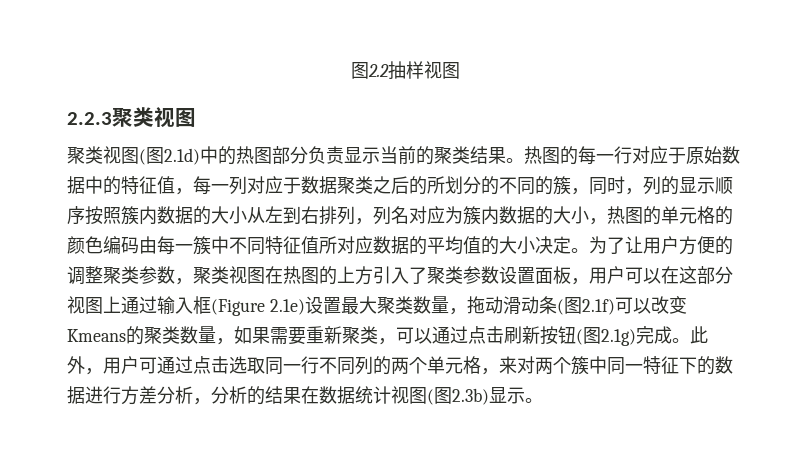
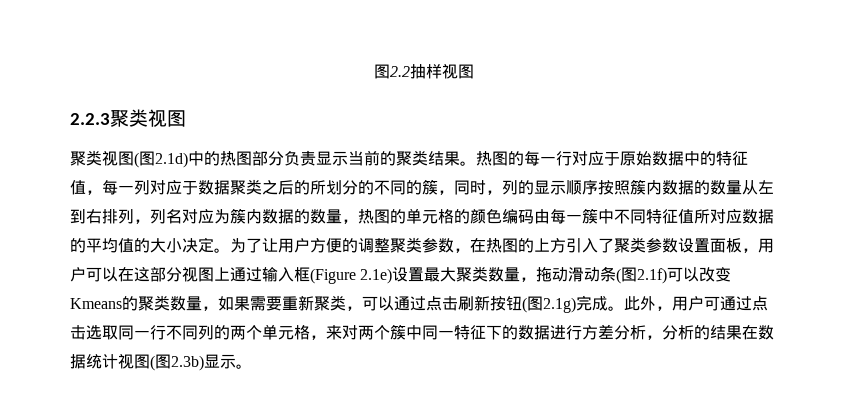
[211,206,247,224] 大小 -> [710,180,742,195] 数量
[553,206,589,224] 大小 -> [310,209,342,224] 数量
[193,266,265,284] 聚类视图 -> (470, 250) none

